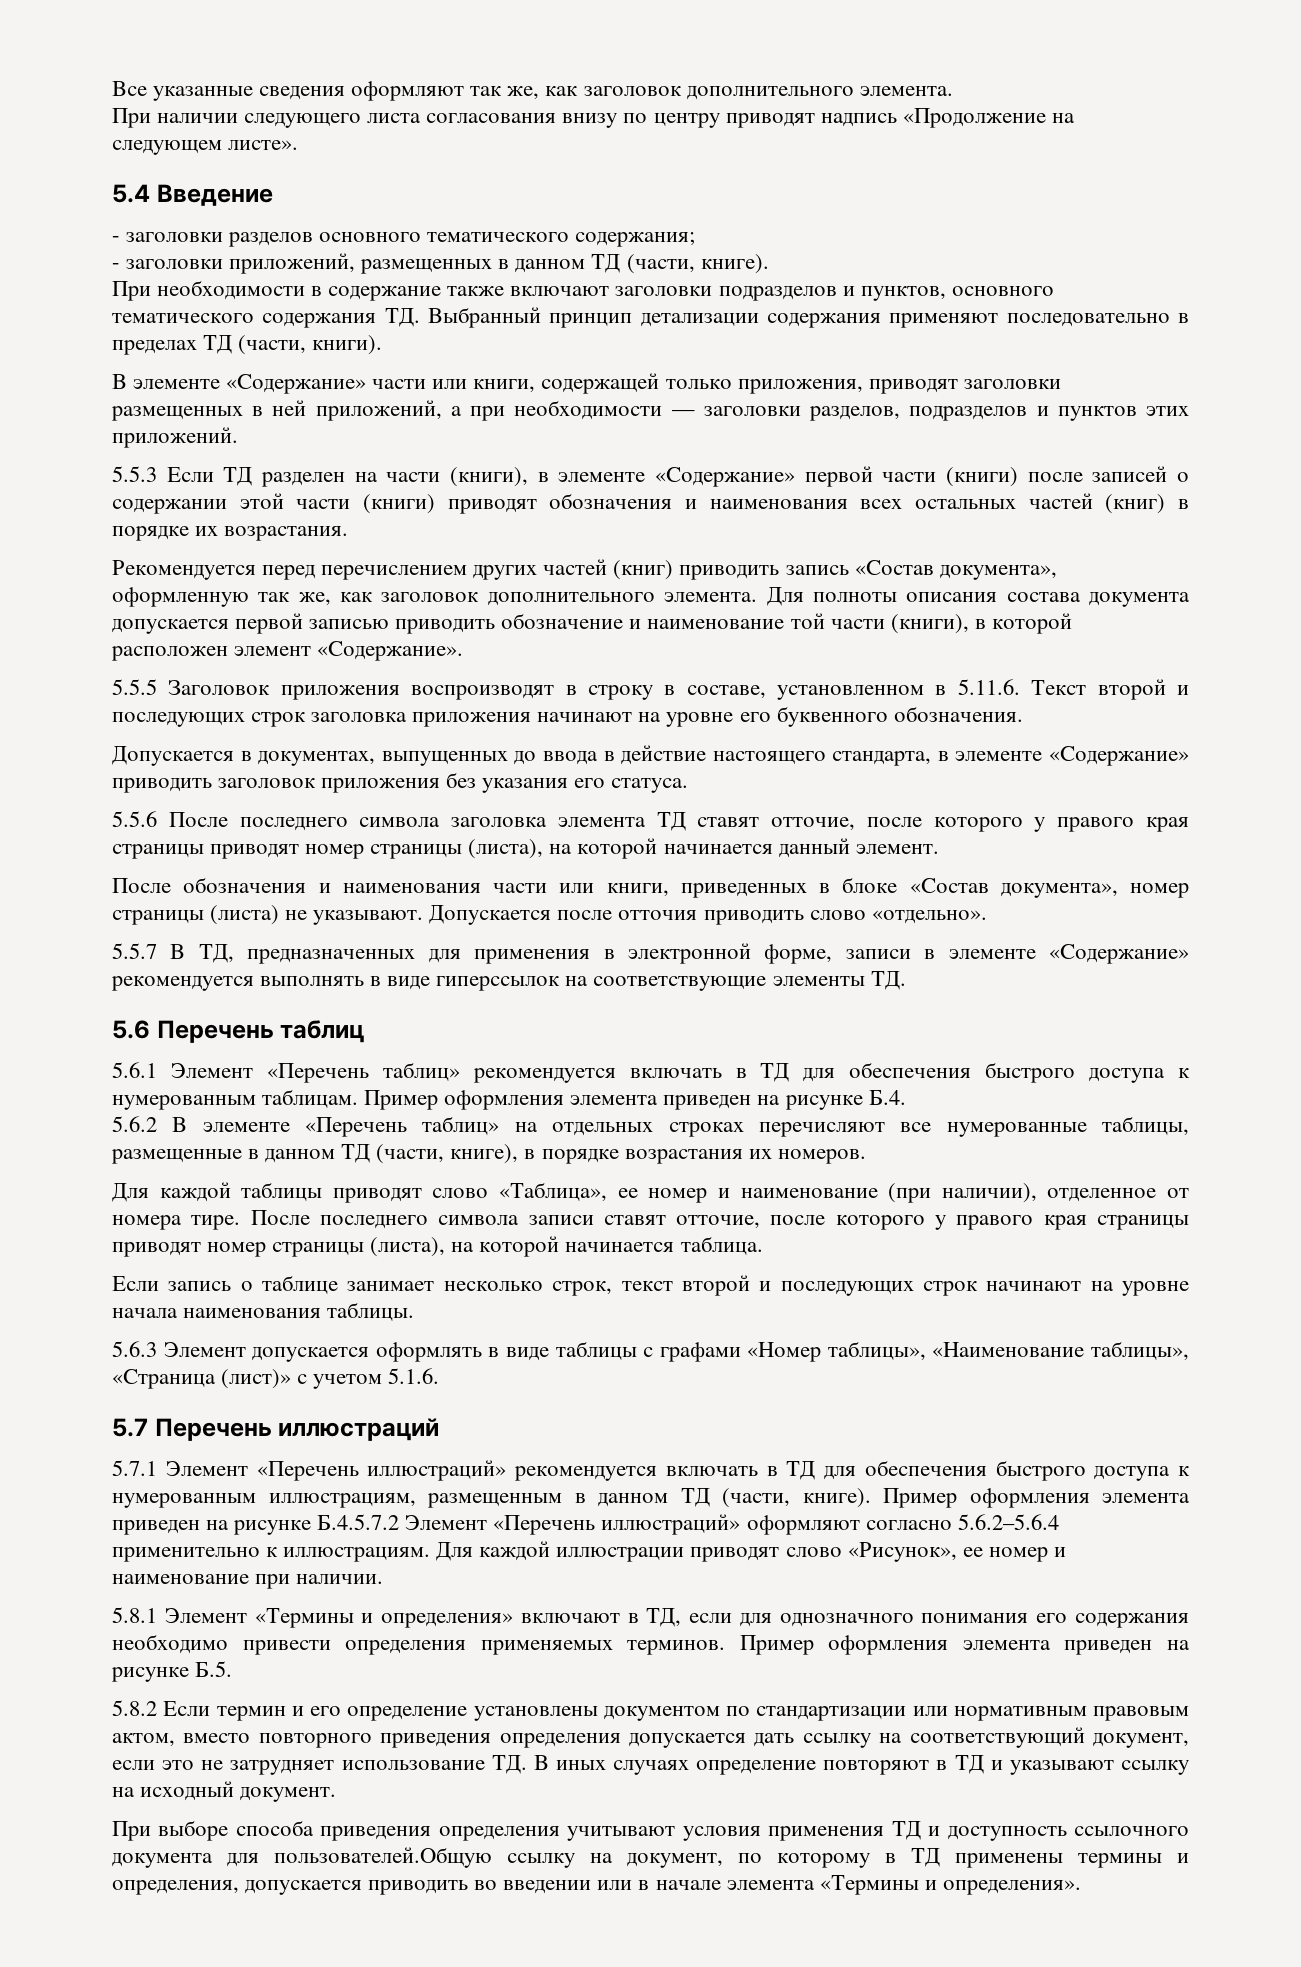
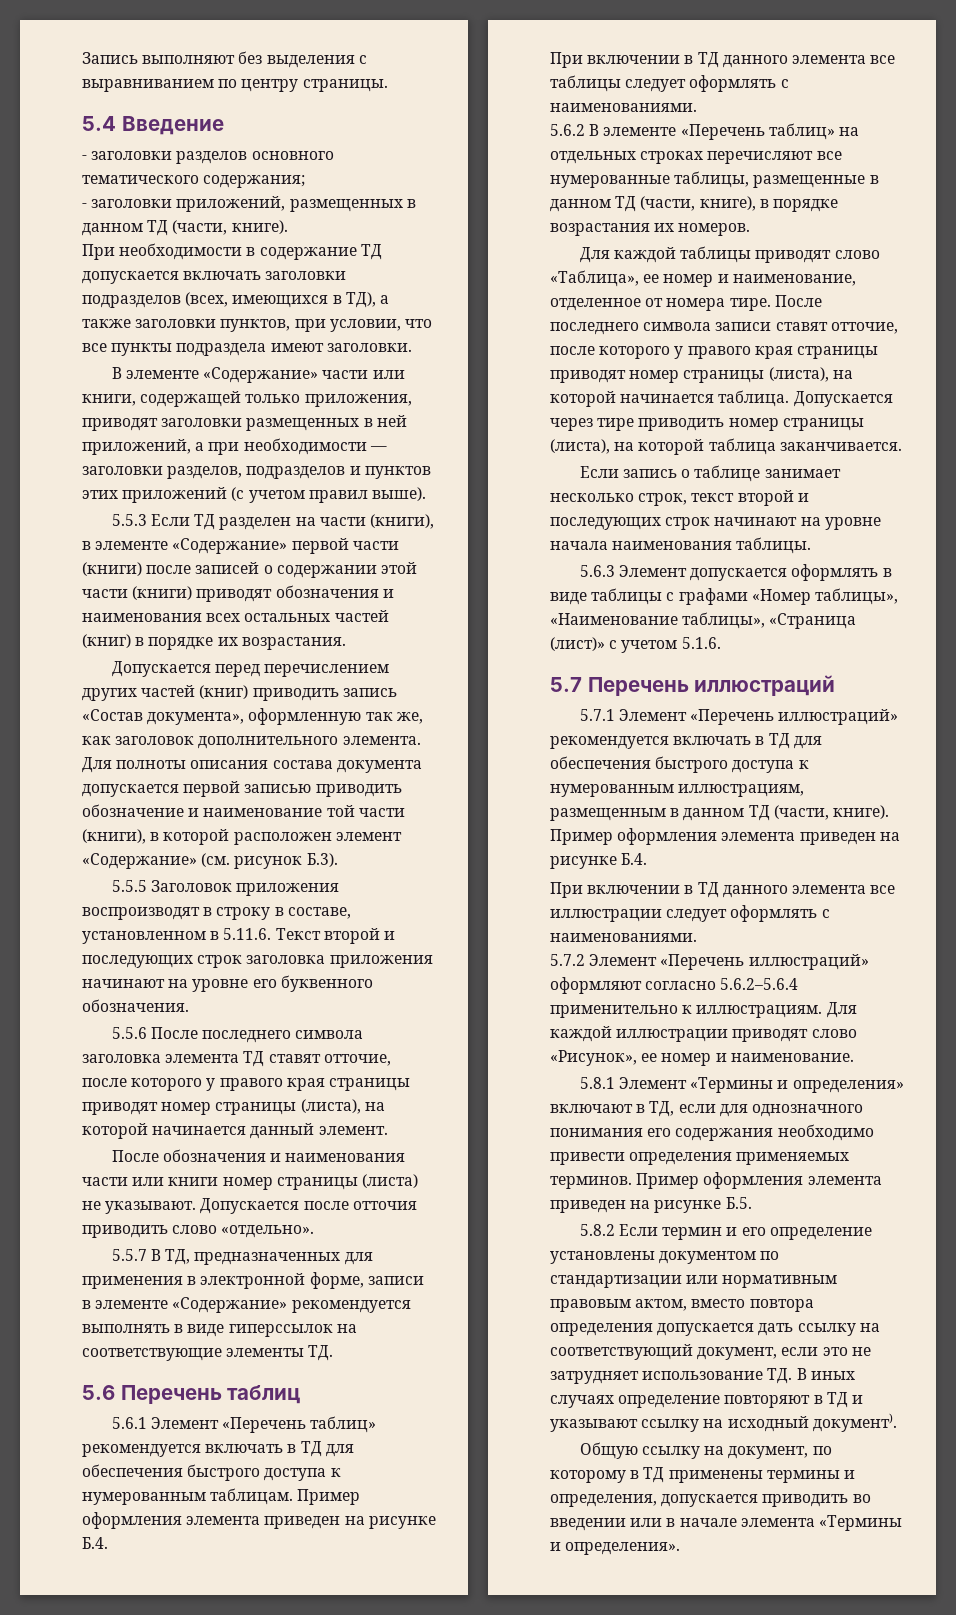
[112,81,953,101] [112,108,1075,128] [112,140,299,155] Все указанные сведения оформляют так же, как заголовок дополнительного элемента. // При наличии следующего листа согласования внизу по центру приводят надпись «Продолжение на следующем листе». -> [82,51,367,68] [82,79,388,92] Запись выполняют без выделения с выравниванием по центру страницы.
[447,286,1054,301] [112,307,1189,328] [112,335,383,355] также включают заголовки подразделов и пунктов, основного тематического содержания ТД. Выбранный принцип детализации содержания применяют последовательно в пределах ТД (части, книги). -> [360,244,382,260] [82,271,347,284] [82,292,389,308] [82,319,432,332] [82,343,412,356] ТД допускается включать заголовки подразделов (всех, имеющихся в ТД), а также заголовки пунктов, при условии, что все пункты подраздела имеют заголовки.
[112,427,238,448] приложений. -> [122,487,426,503] приложений (с учетом правил выше).
[112,560,256,580] Рекомендуется -> [111,661,211,677] Допускается
[317,641,464,661] «Содержание». -> [82,853,338,869] «Содержание» (см. рисунок Б.3).
[112,745,1189,766] [112,772,689,793] // Допускается в документах, выпущенных до ввода в действие настоящего стандарта, в элементе «Содержание» приводить заголовок приложения без указания его статуса. -> (189, 1005) none
[606,877,1118,898] книги, приведенных в блоке «Состав документа», -> [168,1177,219,1186] книги
(906, 1097) none -> [550,52,896,68] [550,75,789,92] [550,103,697,112] // При включении в ТД данного элемента все таблицы следует оформлять с наименованиями.
[740,1183,1037,1203] наименование (при наличии), -> [732,274,856,286] наименование,
(763, 1246) none -> [793,391,893,407] [550,418,864,431] [550,438,902,455] Допускается через тире приводить номер страницы (листа), на которой таблица заканчивается.
[317,1514,400,1530] Б.4.5.7.2 -> [621,853,648,865] [550,882,896,898] [550,905,830,922] [550,933,697,942] [550,954,585,966] Б.4. // При включении в ТД данного элемента все иллюстрации следует оформлять с наименованиями. // 5.7.2
[112,1574,384,1589] наименование при наличии. -> [730,1053,854,1062] наименование.
[258,1733,492,1748] повторного приведения -> [749,1299,814,1312] повтора
[240,1787,337,1802] [112,1820,1190,1841] [112,1847,492,1868] документ. // При выборе способа приведения определения учитывают условия применения ТД и доступность ссылочного документа для пользователей.Общую -> [812,1413,897,1432] [579,1442,638,1459] документ). // Общую

